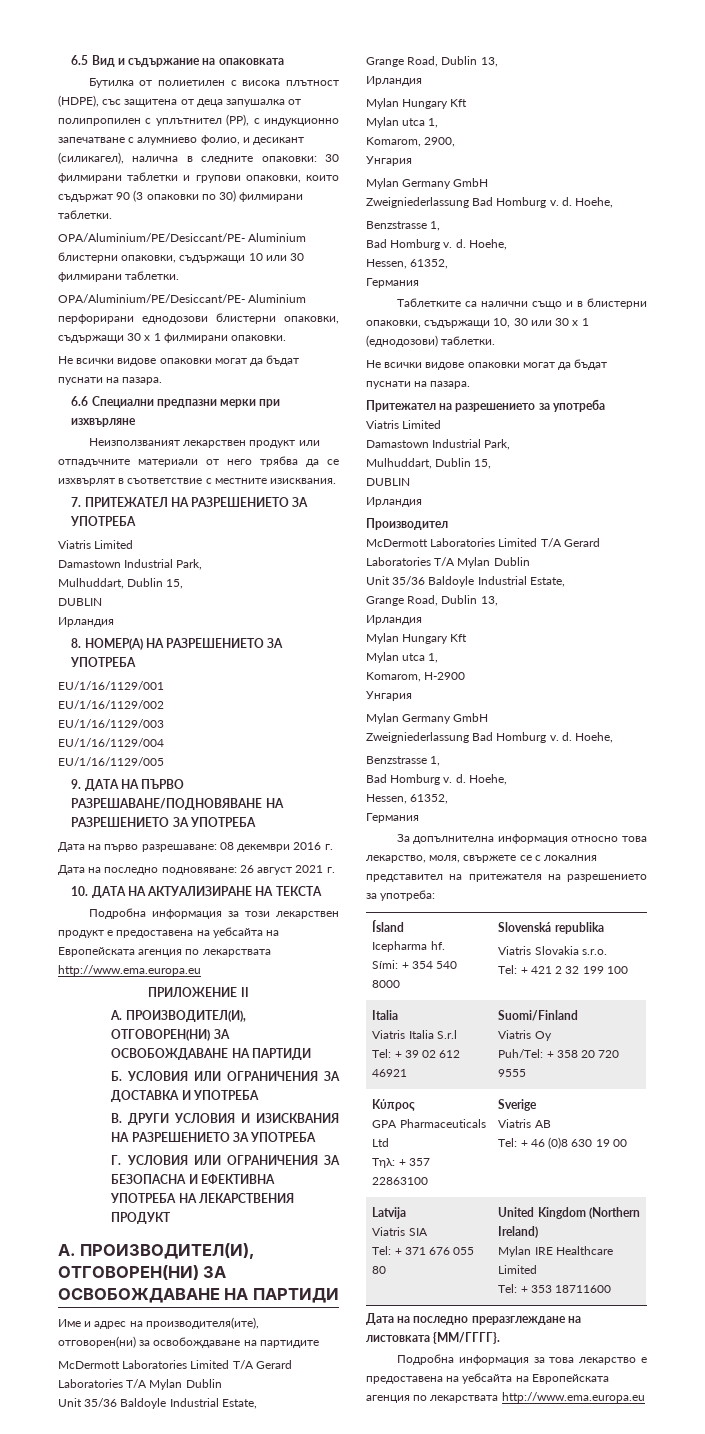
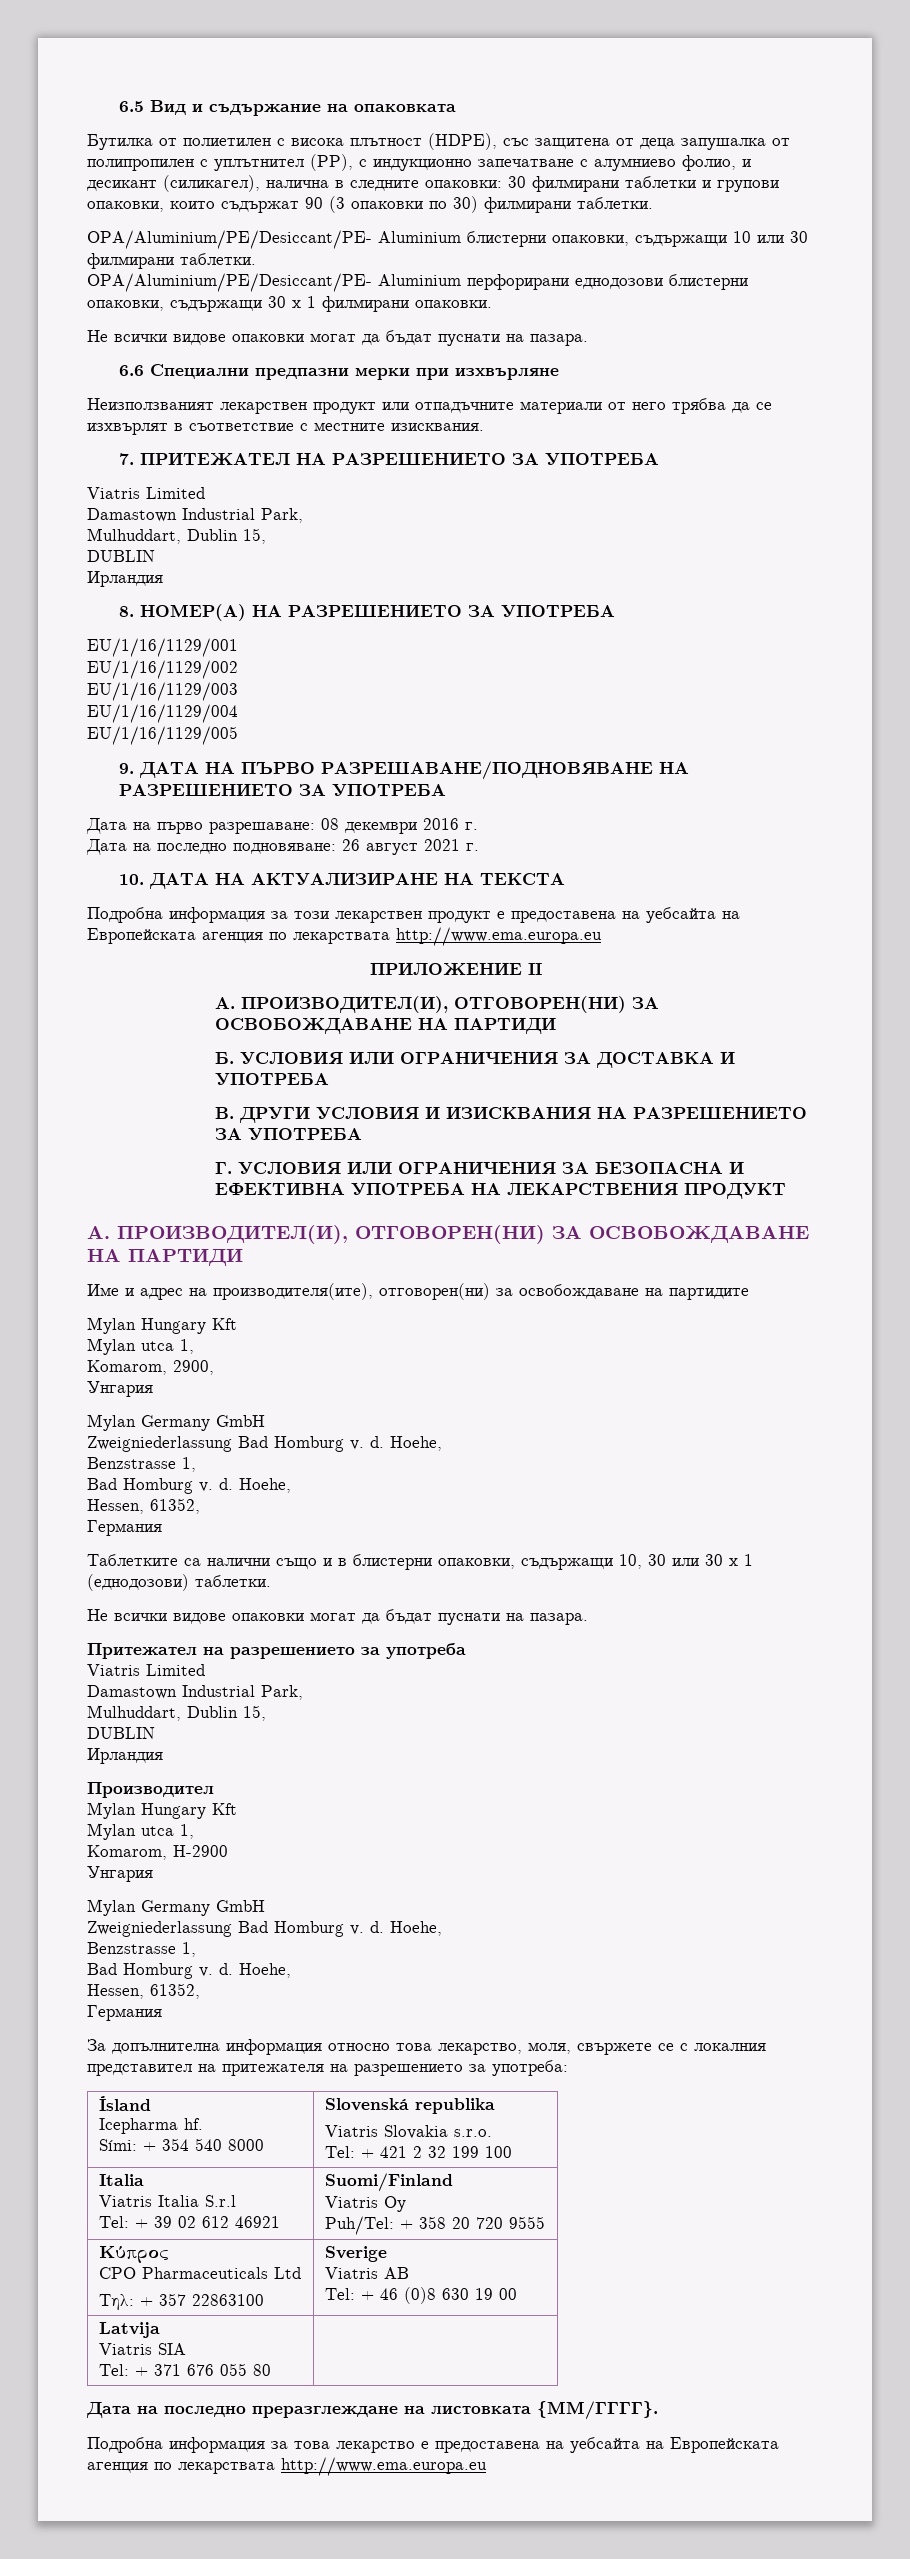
[58,1360,292,1369] [58,1379,222,1390] [58,1398,257,1409] [366,56,498,67] [366,76,422,86] // McDermott Laboratories Limited T/A Gerard Laboratories T/A Mylan Dublin // Unit 35/36 Baldoyle Industrial Estate, // Grange Road, Dublin 13, // Ирландия -> (749, 1294) none
[366,538,600,547] [366,557,530,568] [366,576,565,587] [366,595,498,606] [366,615,422,625] // McDermott Laboratories Limited T/A Gerard Laboratories T/A Mylan Dublin // Unit 35/36 Baldoyle Industrial Estate, // Grange Road, Dublin 13, // Ирландия -> (214, 1790) none
[372,1120,398,1128] GPA -> [98,2267,136,2279] CPO
[498,1207,640,1219] [498,1226,539,1238] [498,1246,613,1257] [498,1265,538,1274] [498,1284,612,1293] United Kingdom (Northern Ireland) // Mylan IRE Healthcare Limited // Tel: + 353 18711600 -> (271, 2370) none

